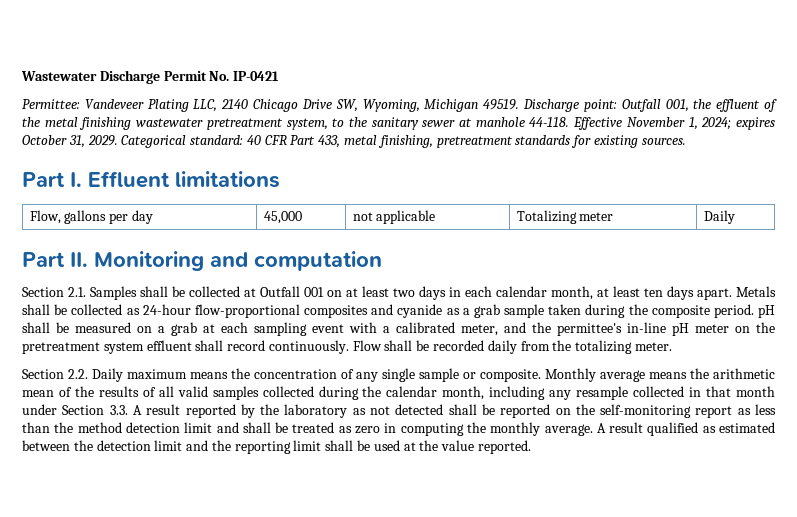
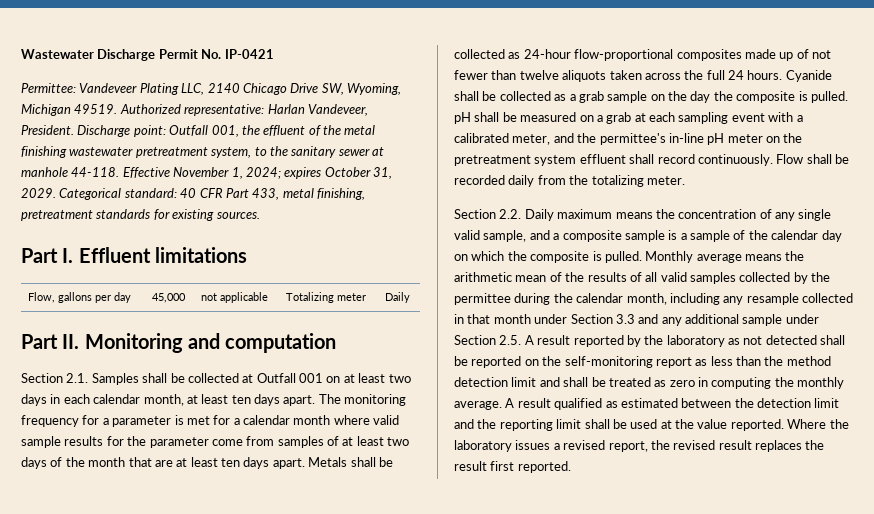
(520, 104) none -> [119,104,368,116] [21,125,74,135] Authorized representative: Harlan Vandeveer, President.
(732, 294) none -> [318,394,407,406] [21,415,400,427] [21,436,410,448] [21,457,305,469] The monitoring frequency for a parameter is met for a calendar month where valid sample results for the parameter come from samples of at least two days of the month that are at least ten days apart.
[371,304,754,318] and cyanide as a grab sample taken during the composite period. -> [744,49,831,61] [454,70,832,82] [454,91,848,103] made up of not fewer than twelve aliquots taken across the full 24 hours. Cyanide shall be collected as a grab sample on the day the composite is pulled.
[419,368,541,382] sample or composite. -> [454,230,842,242] [454,251,642,263] valid sample, and a composite sample is a sample of the calendar day on which the composite is pulled.
(314, 391) none -> [793,272,831,284] [454,293,511,305] by the permittee
[109,405,128,415] 3.3. -> [615,314,819,326] [454,335,522,345] 3.3 and any additional sample under Section 2.5.
(531, 447) none -> [787,419,849,429] [454,440,825,452] [454,461,571,473] Where the laboratory issues a revised report, the revised result replaces the result first reported.

